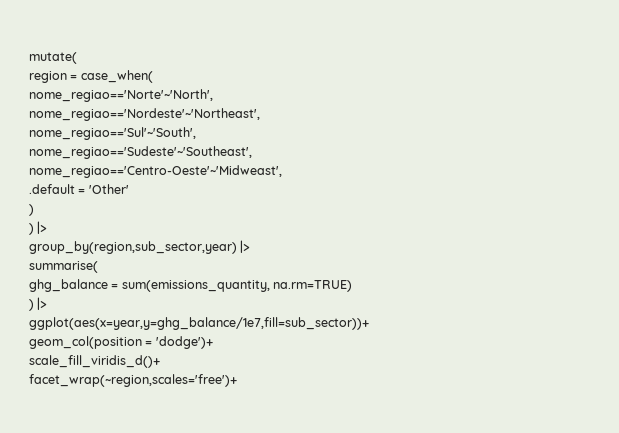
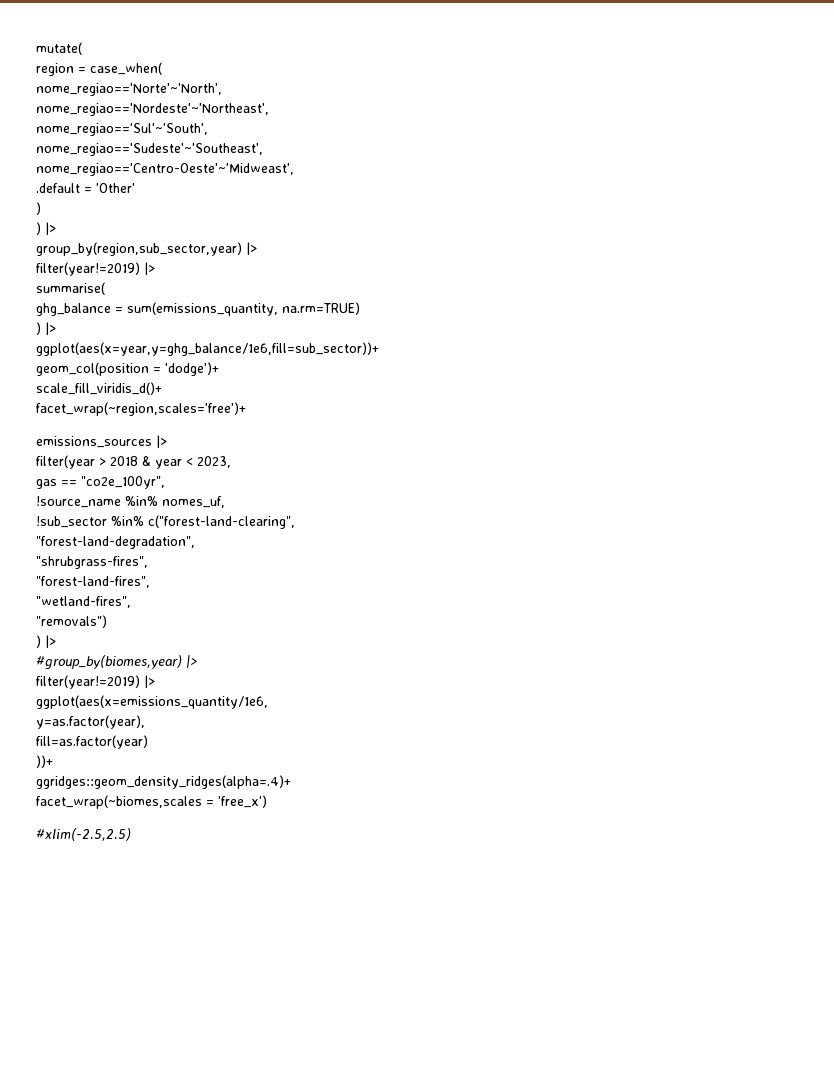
(251, 246) none -> [36,262,155,276] // filter(year!=2019) |>
[29,317,369,330] ggplot(aes(x=year,y=ghg_balance/1e7,fill=sub_sector))+ -> [36,342,379,356] ggplot(aes(x=year,y=ghg_balance/1e6,fill=sub_sector))+
(237, 380) none -> [36,435,167,448] [36,455,231,469] [36,476,165,489] [36,496,225,508] [36,515,295,529] [36,536,195,549] [36,556,148,569] [36,576,150,588] [36,596,131,608] [36,615,107,628] [36,635,56,648] [36,655,198,670] [36,675,155,689] [36,695,268,709] [36,715,145,729] [36,735,148,749] [36,755,53,768] [36,775,291,789] [36,795,267,809] [36,828,131,841] // emissions_sources |> // filter(year > 2018 & year < 2023, // gas == "co2e_100yr", // !source_name %in% nomes_uf, // !sub_sector %in% c("forest-land-clearing", // "forest-land-degradation", // "shrubgrass-fires", // "forest-land-fires", // "wetland-fires", // "removals") // ) |> // #group_by(biomes,year) |> // filter(year!=2019) |> // ggplot(aes(x=emissions_quantity/1e6, // y=as.factor(year), // fill=as.factor(year) // ))+ // ggridges::geom_density_ridges(alpha=.4)+ // facet_wrap(~biomes,scales = 'free_x') // #xlim(-2.5,2.5)

